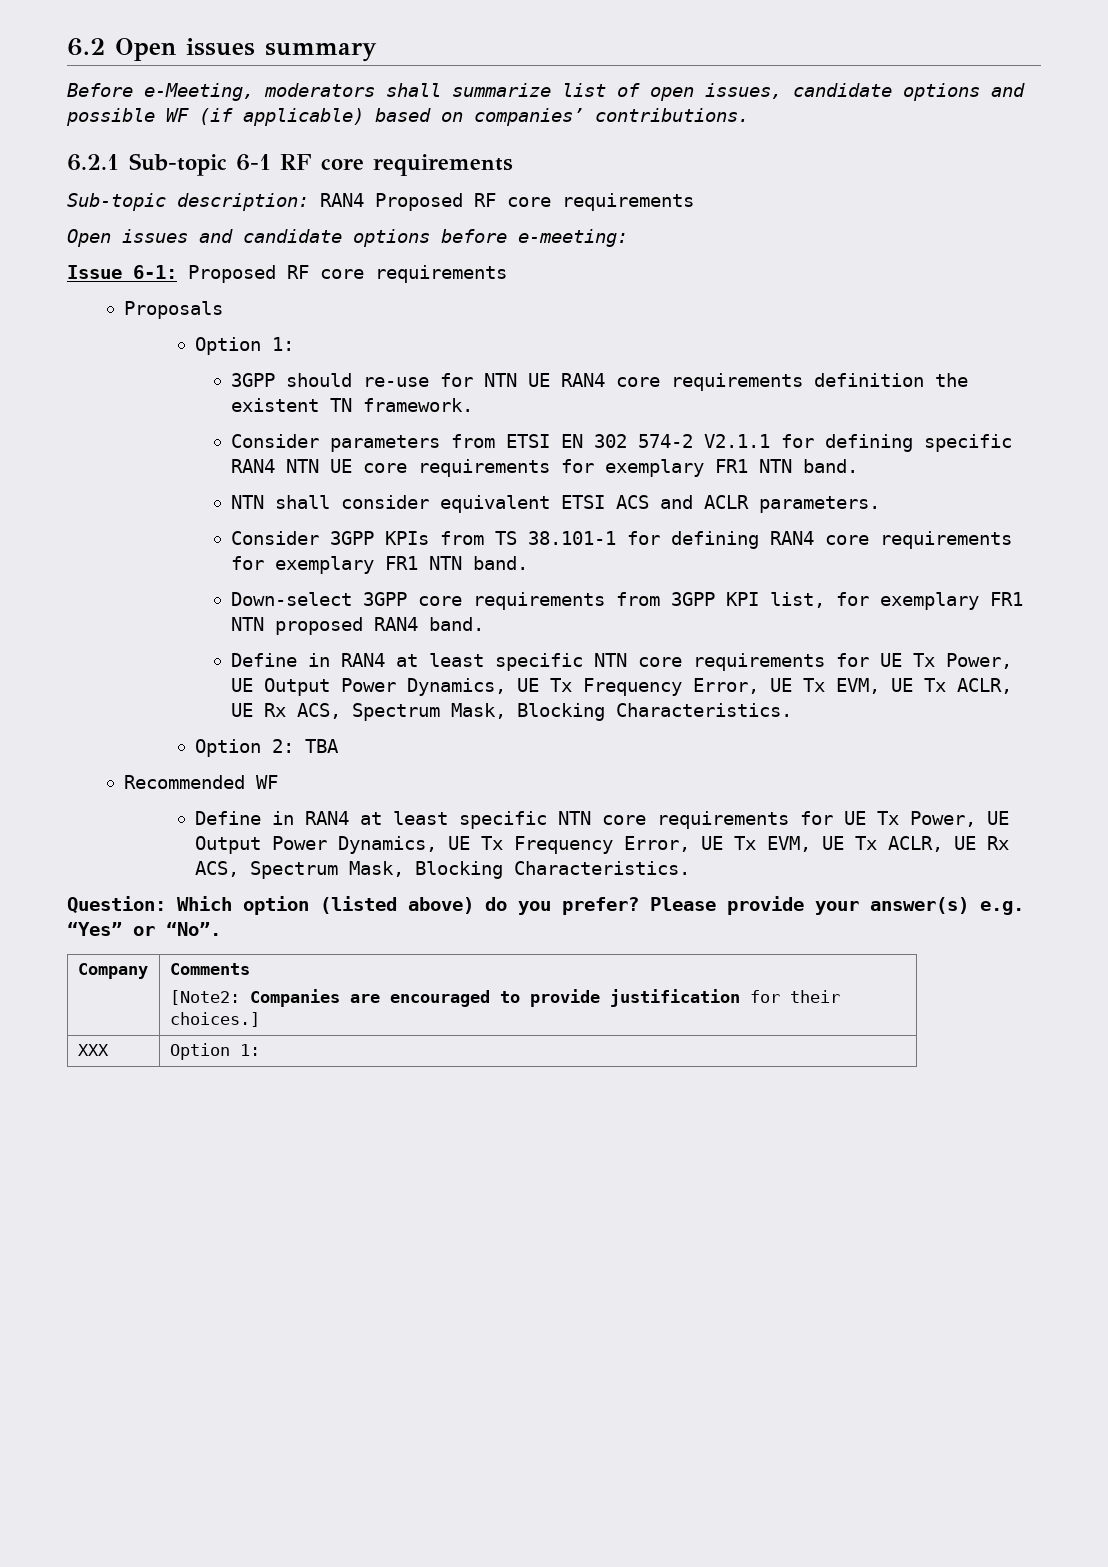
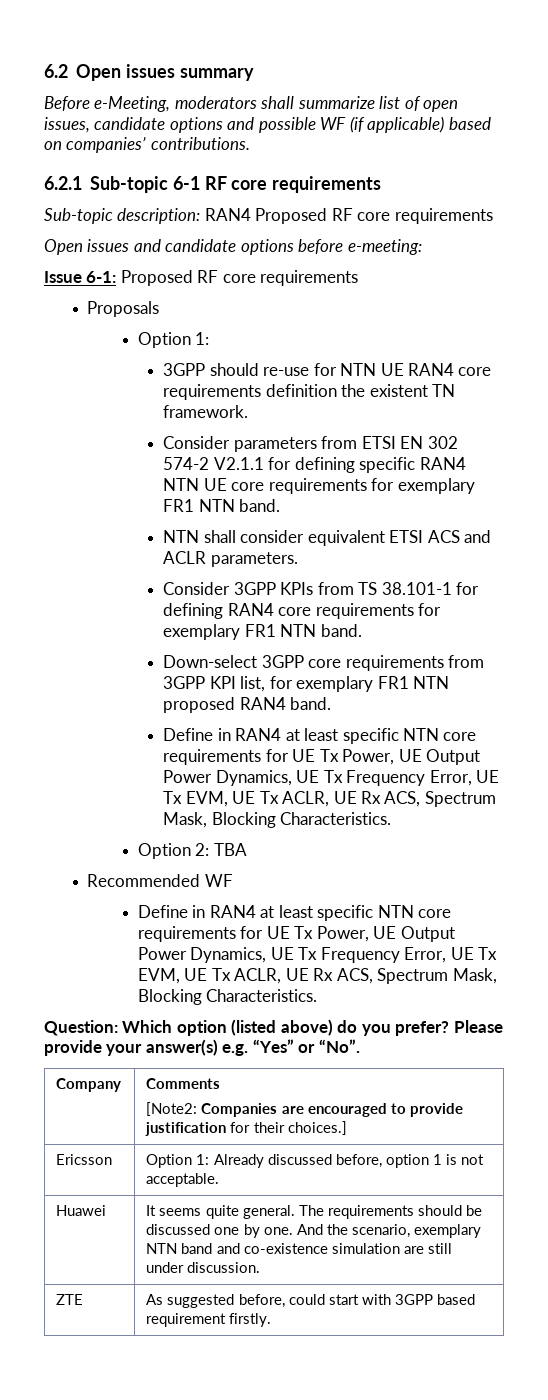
[77,1044,109,1056] [169,1043,260,1060] XXX | Option 1: -> [56,1154,113,1165] [146,1154,484,1168] [146,1173,220,1187] [56,1205,107,1216] [146,1205,482,1219] [146,1224,481,1238] [146,1243,452,1254] [146,1262,261,1273] [56,1294,84,1305] [146,1294,475,1308] [146,1313,272,1327] Ericsson | Option 1: Already discussed before, option 1 is not acceptable. // Huawei | It seems quite general. The requirements should be discussed one by one. And the scenario, exemplary NTN band and co-existence simulation are still under discussion. // ZTE | As suggested before, could start with 3GPP based requirement firstly.

